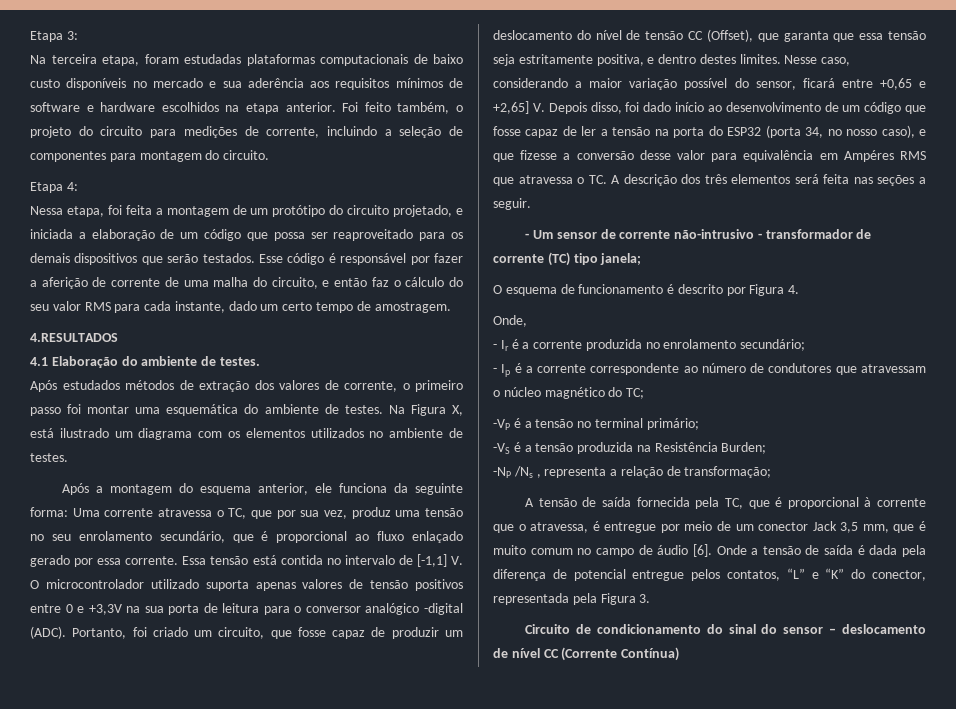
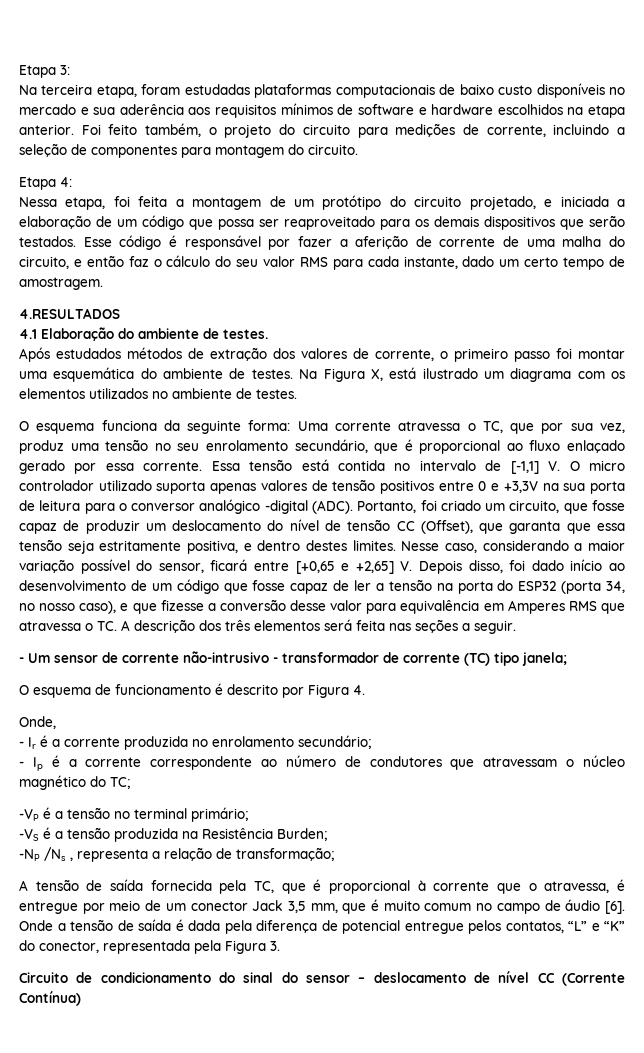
[62,483,333,495] Após a montagem do esquema anterior, ele -> [19,421,95,434] O esquema
[45,579,144,589] microcontrolador -> [589,460,626,471] [19,480,94,491] micro controlador
[879,78,912,90] +0,65 -> [295,561,335,574] [+0,65
[843,150,894,162] Ampéres -> [507,600,565,614] Amperes

